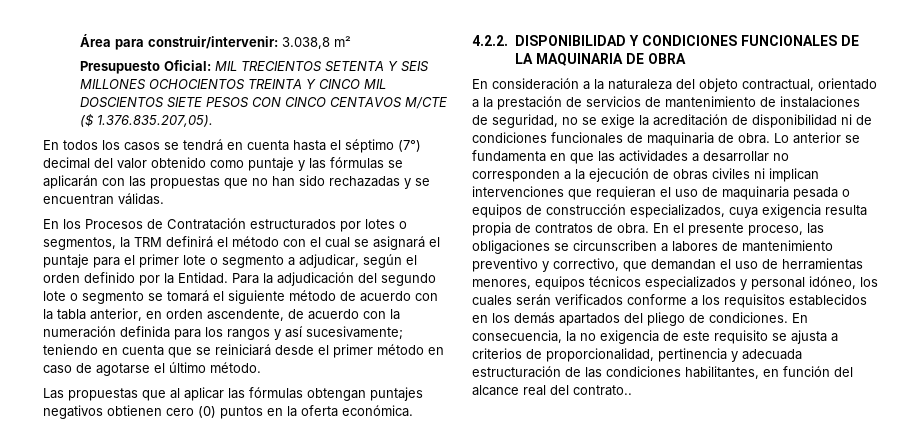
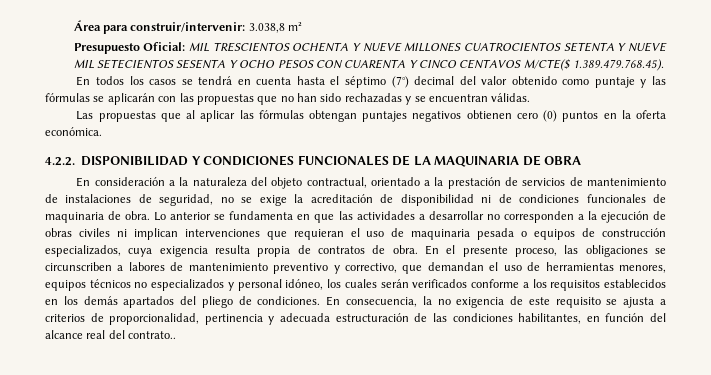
[241,61,430,72] [80,79,387,90] [80,97,448,109] [80,114,214,127] TRECIENTOS SETENTA Y SEIS MILLONES OCHOCIENTOS TREINTA Y CINCO MIL DOSCIENTOS SIETE PESOS CON CINCO CENTAVOS M/CTE ($ 1.376.835.207,05). -> [212,42,667,52] [73,59,665,71] TRESCIENTOS OCHENTA Y NUEVE MILLONES CUATROCIENTOS SETENTA Y NUEVE MIL SETECIENTOS SESENTA Y OCHO PESOS CON CUARENTA Y CINCO CENTAVOS M/CTE($ 1.389.479.768.45).
[43,218,407,232] [43,236,440,250] [43,254,417,268] [43,272,436,286] [43,290,438,304] [43,308,400,321] [43,326,403,340] [43,344,444,358] [43,362,261,376] // En los Procesos de Contratación estructurados por lotes o segmentos, la TRM definirá el método con el cual se asignará el puntaje para el primer lote o segmento a adjudicar, según el orden definido por la Entidad. Para la adjudicación del segundo lote o segmento se tomará el siguiente método de acuerdo con la tabla anterior, en orden ascendente, de acuerdo con la numeración definida para los rangos y así sucesivamente; teniendo en cuenta que se reiniciará desde el primer método en caso de agotarse el último método. -> (531, 97) none
(641, 281) none -> [134,282,148,288] no

